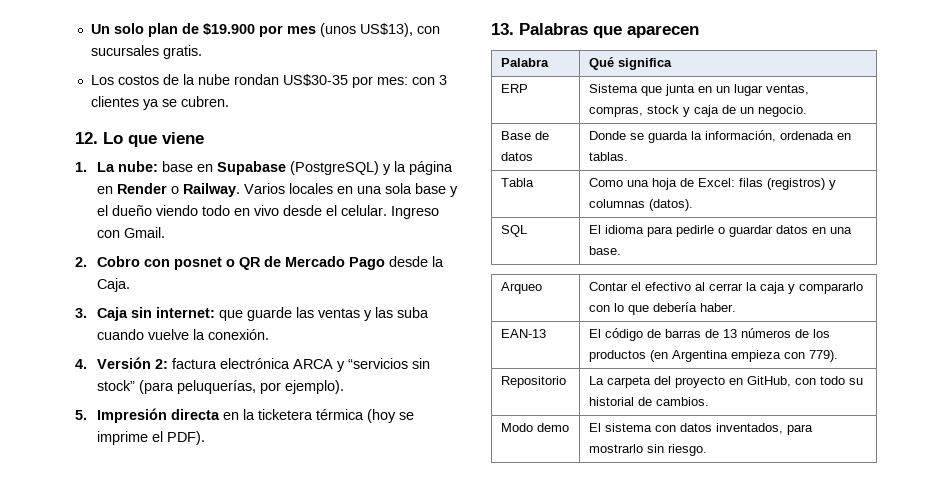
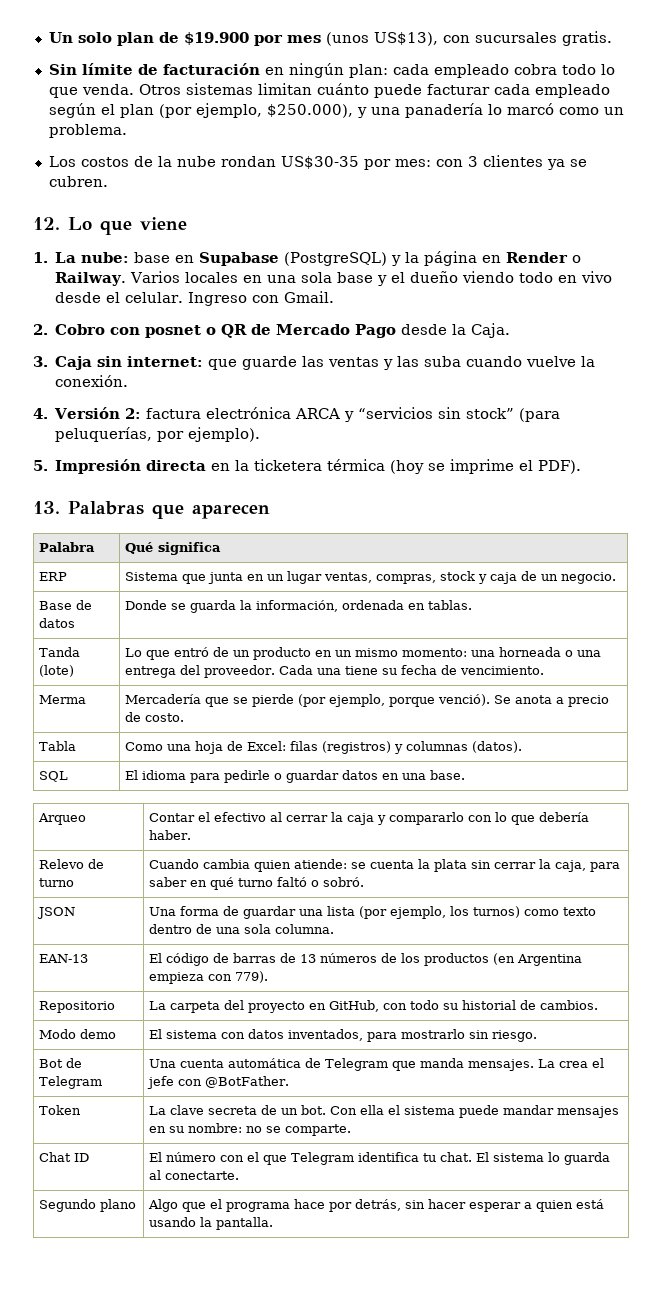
(202, 52) none -> [48,63,615,78] [48,83,610,98] [48,103,624,118] [48,124,127,138] // Sin límite de facturación en ningún plan: cada empleado cobra todo lo que venda. Otros sistemas limitan cuánto puede facturar cada empleado según el plan (por ejemplo, $250.000), y una panadería lo marcó como un problema.
(629, 156) none -> [39,647,81,657] [39,665,75,677] [125,647,602,660] [125,665,545,678] [39,695,87,704] [125,694,610,707] [125,712,185,722] // Tanda (lote) | Lo que entró de un producto en un mismo momento: una horneada o una entrega del proveedor. Cada una tiene su fecha de vencimiento. // Merma | Mercadería que se pierde (por ejemplo, porque venció). Se anota a precio de costo.
(737, 307) none -> [39,859,105,869] [39,878,75,887] [149,859,621,872] [149,877,365,890] [37,907,76,919] [149,906,597,919] [149,924,335,934] // Relevo de turno | Cuando cambia quien atiende: se cuenta la plata sin cerrar la caja, para saber en qué turno faltó o sobró. // JSON | Una forma de guardar una lista (por ejemplo, los turnos) como texto dentro de una sola columna.
(708, 450) none -> [39,1058,83,1068] [39,1076,103,1089] [149,1058,605,1071] [147,1076,290,1089] [39,1105,82,1115] [149,1105,620,1118] [149,1123,352,1136] [39,1152,90,1162] [149,1152,611,1165] [149,1170,240,1180] [39,1199,137,1212] [148,1199,605,1212] [149,1217,274,1230] // Bot de Telegram | Una cuenta automática de Telegram que manda mensajes. La crea el jefe con @BotFather. // Token | La clave secreta de un bot. Con ella el sistema puede mandar mensajes en su nombre: no se comparte. // Chat ID | El número con el que Telegram identifica tu chat. El sistema lo guarda al conectarte. // Segundo plano | Algo que el programa hace por detrás, sin hacer esperar a quien está usando la pantalla.

